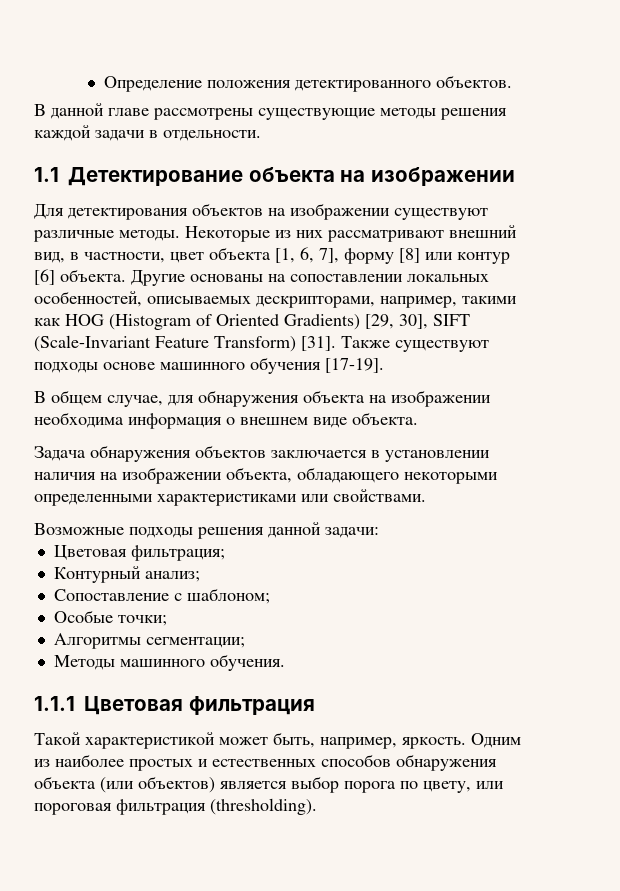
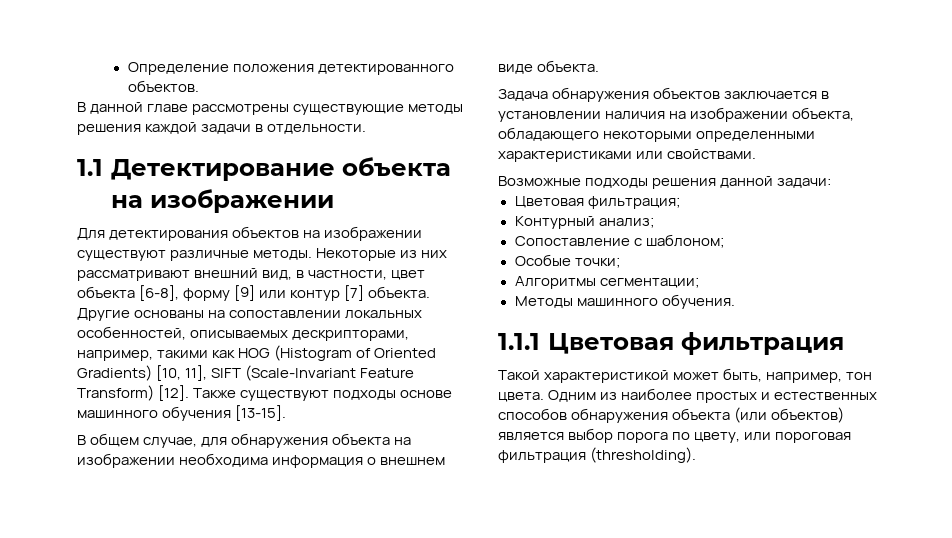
[275,247,420,264] [1, 6, 7], форму [8] -> [139,285,256,301] [6-8], форму [9]
[34,269,55,285] [6] -> [344,285,365,301] [7]
[365,314,428,329] [29, 30], -> [156,365,208,381] [10, 11],
[301,336,336,351] [31]. -> [158,385,190,401] [12].
[325,358,384,373] [17-19]. -> [235,405,287,421] [13-15].
[402,737,466,749] яркость. -> [846,372,873,380] [498,392,544,402] тон цвета.

